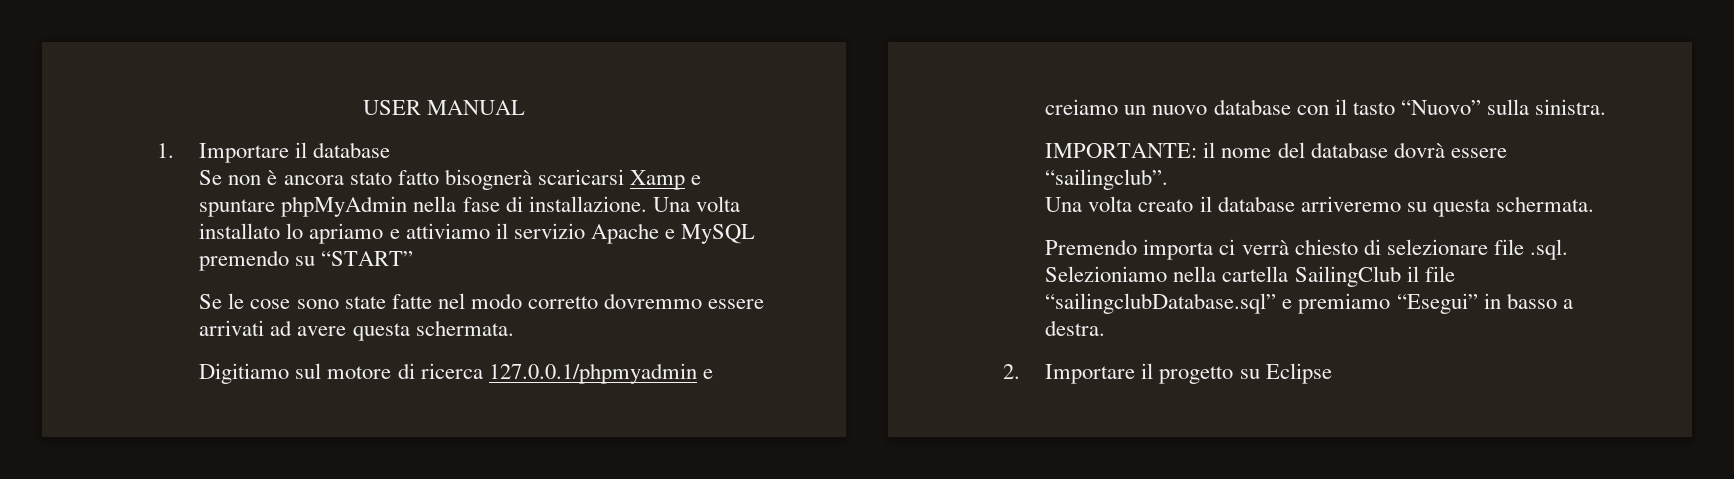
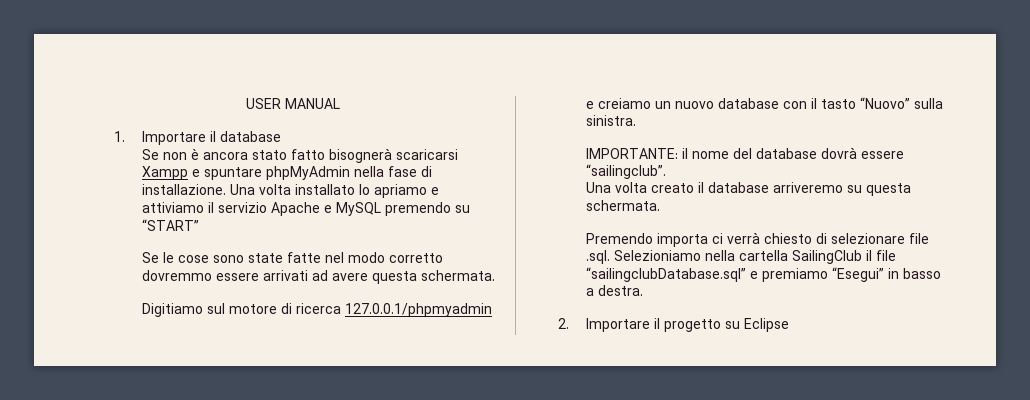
[629,170,685,190] Xamp -> [141,166,188,180] Xampp

